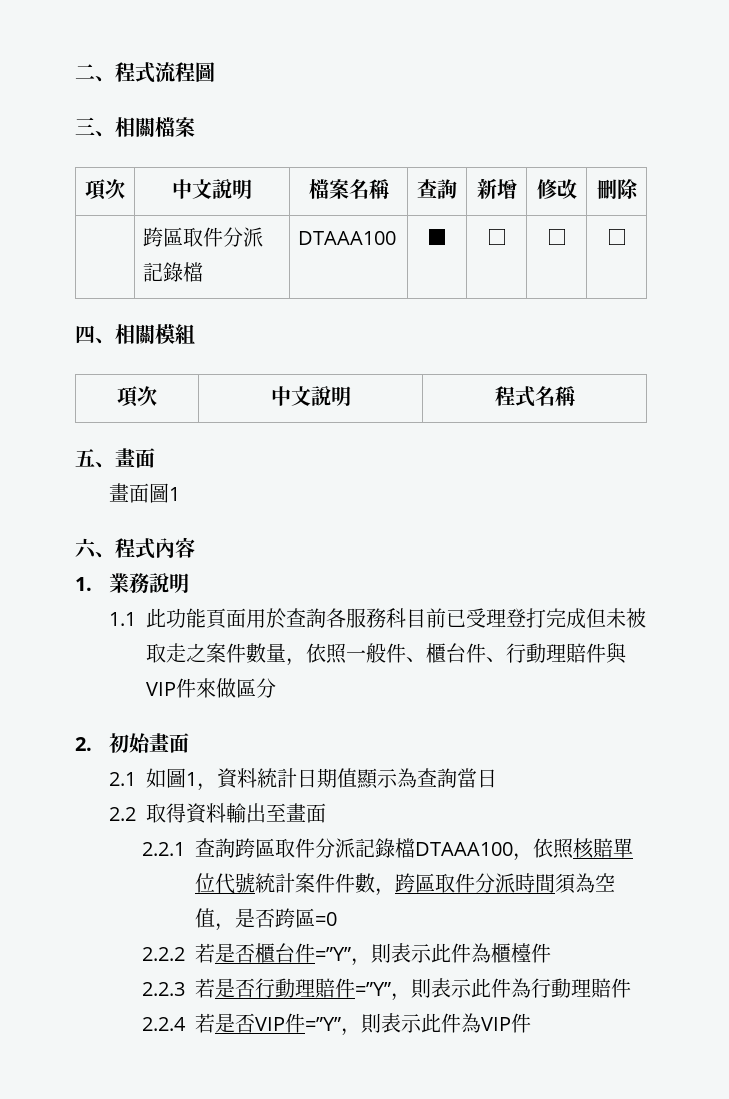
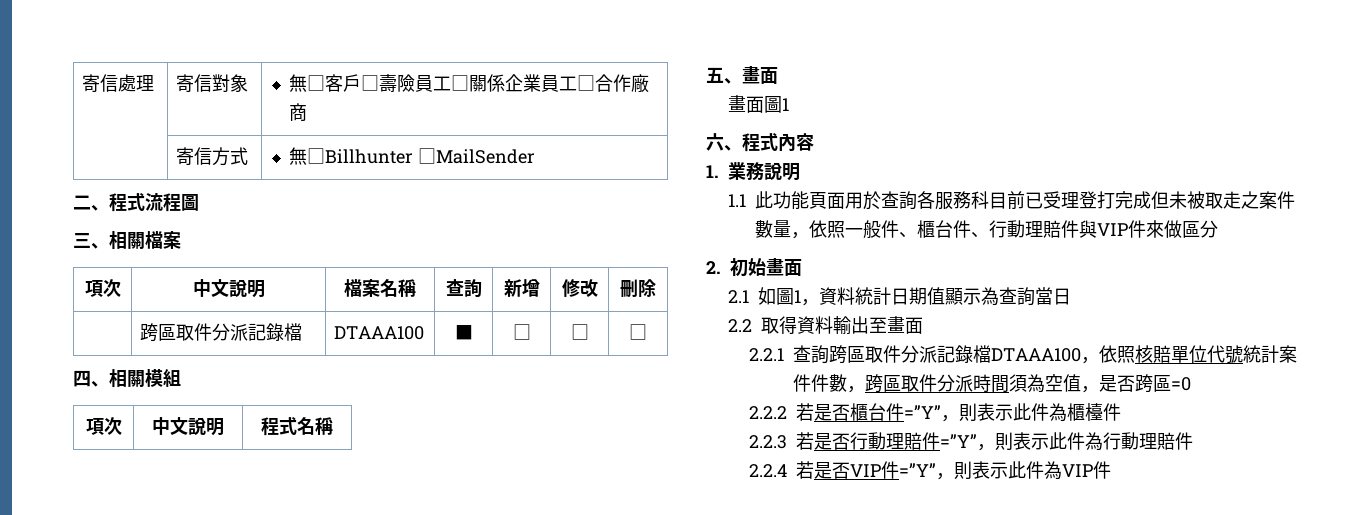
(75, 72) none -> [81,74,154,93] [175,74,248,93] [289,74,650,93] [289,103,308,121] [175,147,248,166] [289,147,536,165] 寄信處理 | 寄信對象 | 無□客戶□壽險員工□關係企業員工□合作廠商 // | 寄信方式 | 無□Billhunter □MailSender //

